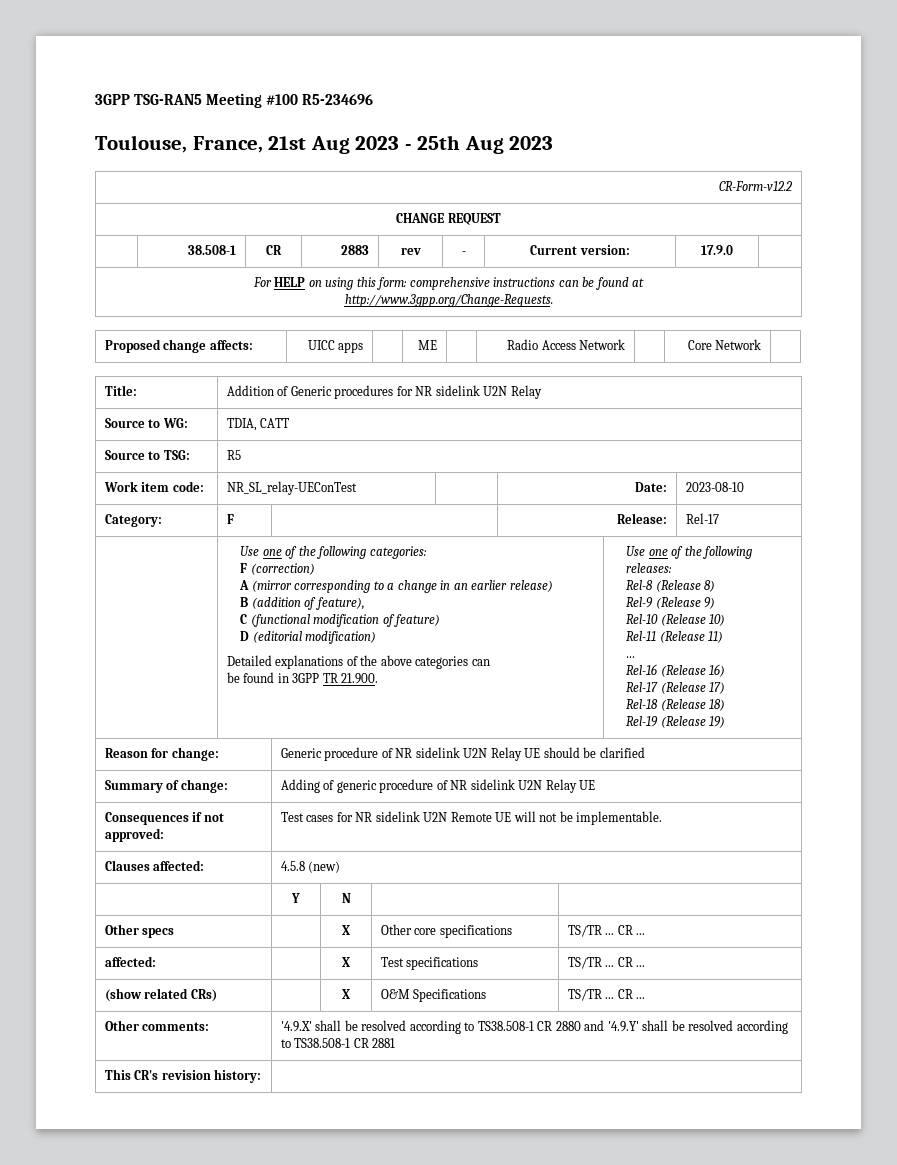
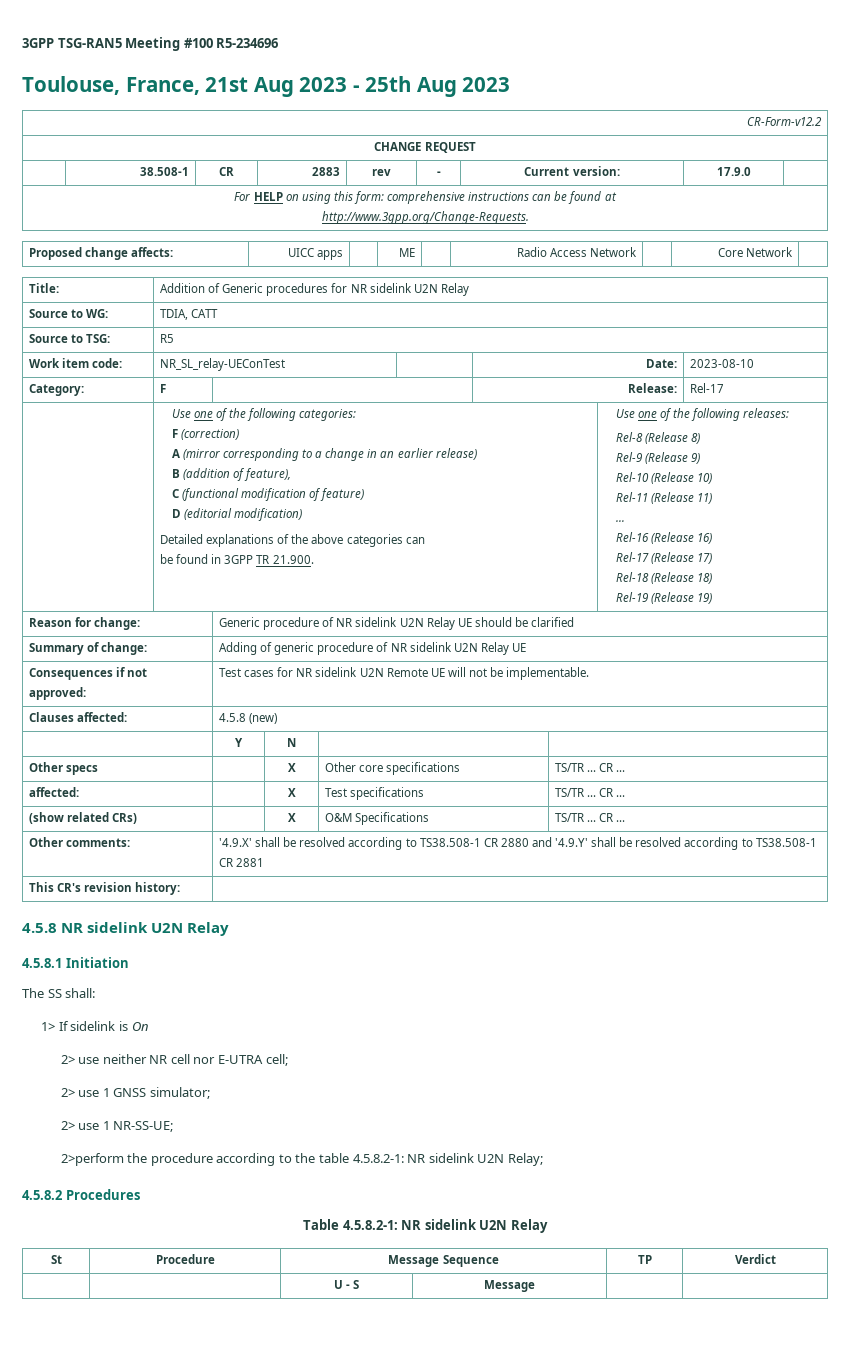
(262, 1076) none -> [22,922,230,936] [22,957,129,968] [22,988,96,998] [41,1021,149,1031] [60,1054,288,1066] [60,1087,210,1099] [60,1121,174,1132] [60,1153,543,1166] [22,1189,140,1200] [303,1219,548,1233] [50,1255,62,1264] [155,1254,215,1264] [388,1255,499,1267] [637,1255,652,1264] [734,1254,776,1264] [333,1280,360,1289] [484,1280,535,1292] // 4.5.8 NR sidelink U2N Relay // 4.5.8.1 Initiation // The SS shall: // 1> If sidelink is On // 2> use neither NR cell nor E-UTRA cell; // 2> use 1 GNSS simulator; // 2> use 1 NR-SS-UE; // 2>perform the procedure according to the table 4.5.8.2-1: NR sidelink U2N Relay; // 4.5.8.2 Procedures // Table 4.5.8.2-1: NR sidelink U2N Relay // St | Procedure | Message Sequence | TP | Verdict // | | U - S | Message | |

